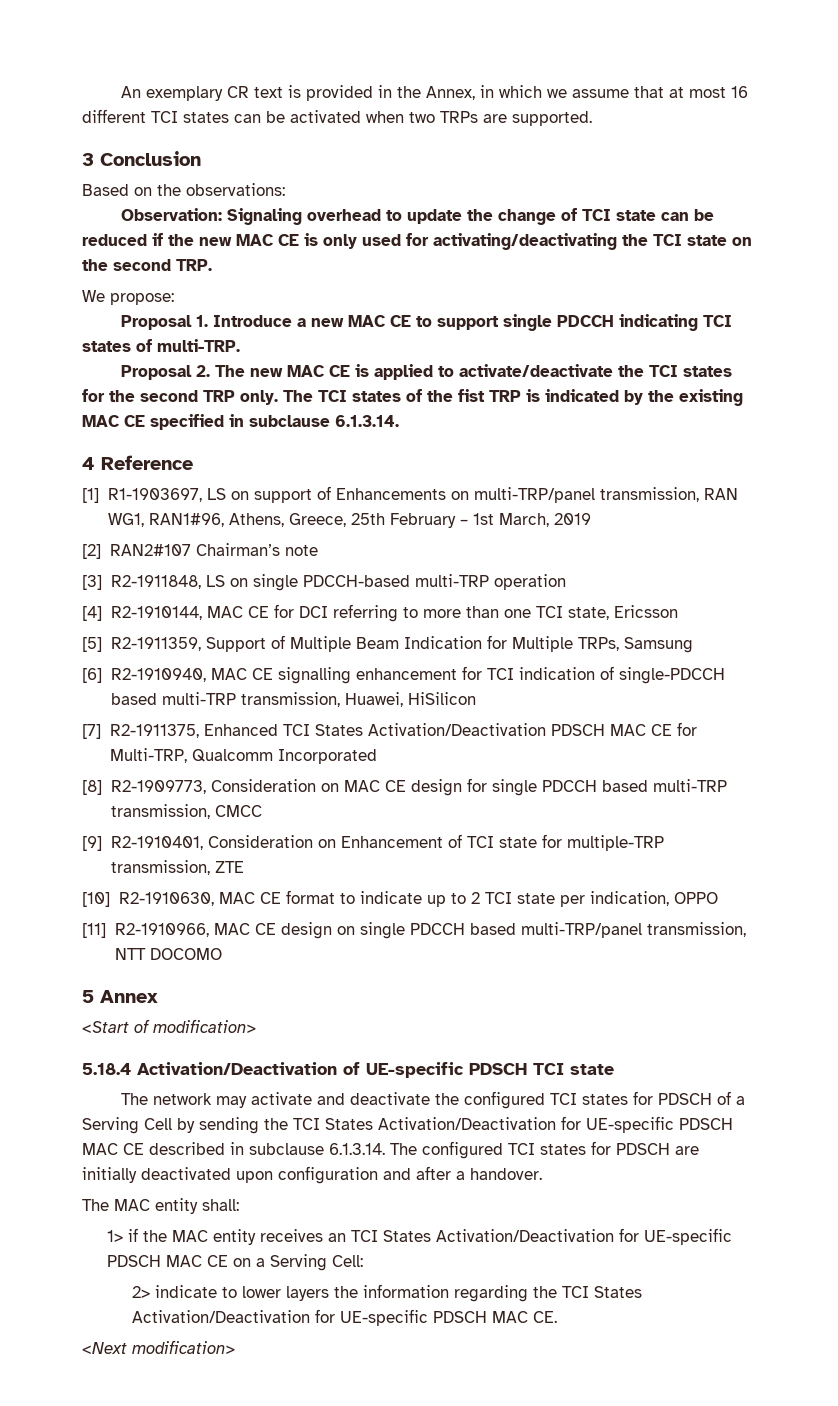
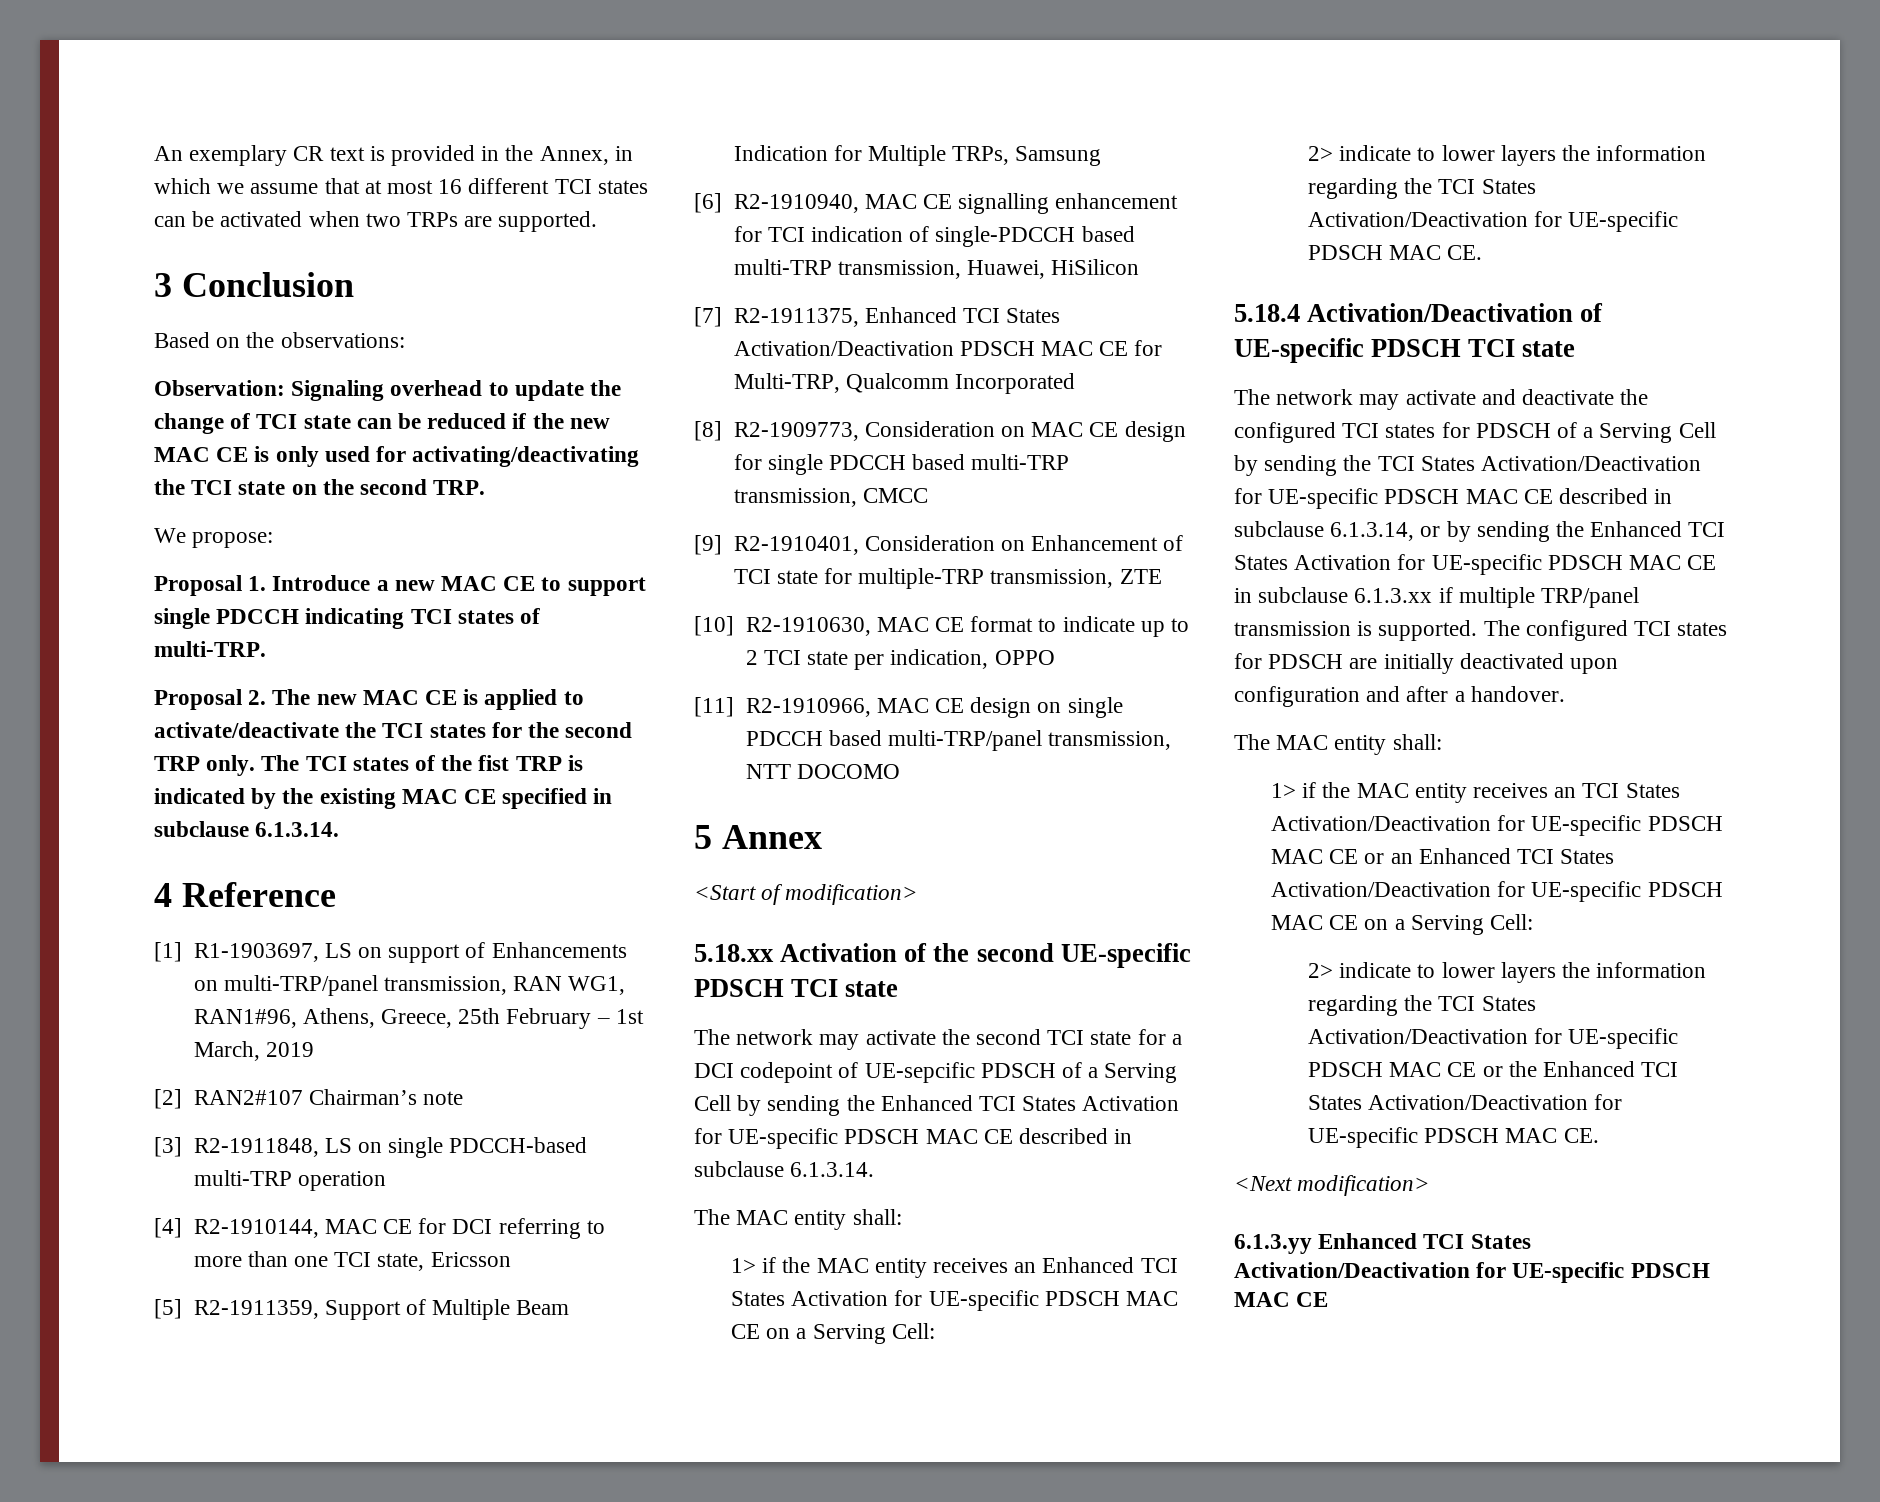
(256, 1026) none -> [694,943,1191,968] [694,979,899,997] [694,1029,1182,1050] [694,1062,1178,1083] [694,1095,1180,1116] [694,1128,1133,1149] [694,1161,875,1177] [694,1209,902,1230] [730,1257,1178,1278] [730,1290,1178,1311] [730,1323,935,1344] [1307,145,1707,166] [1307,178,1536,199] [1307,211,1679,232] [1307,245,1483,260] // 5.18.xx Activation of the second UE-specific PDSCH TCI state // The network may activate the second TCI state for a DCI codepoint of UE-sepcific PDSCH of a Serving Cell by sending the Enhanced TCI States Activation for UE-specific PDSCH MAC CE described in subclause 6.1.3.14. // The MAC entity shall: // 1> if the MAC entity receives an Enhanced TCI States Activation for UE-specific PDSCH MAC CE on a Serving Cell: // 2> indicate to lower layers the information regarding the TCI States Activation/Deactivation for UE-specific PDSCH MAC CE.
[329,1143,385,1155] 6.1.3.14. -> [1330,521,1726,542] [1234,554,1717,575] [1234,587,1640,608] [1234,620,1478,641] 6.1.3.14, or by sending the Enhanced TCI States Activation for UE-specific PDSCH MAC CE in subclause 6.1.3.xx if multiple TRP/panel transmission is supported.
(229, 1261) none -> [1364,848,1615,864] [1270,881,1723,902] [1270,915,1359,930] or an Enhanced TCI States Activation/Deactivation for UE-specific PDSCH MAC CE
[533,1311,558,1323] [82,1340,235,1354] CE. // <Next modification> -> [1447,1061,1679,1077] [1307,1094,1623,1110] [1307,1127,1599,1148] [1234,1175,1431,1196] [1234,1233,1531,1254] [1234,1262,1710,1283] [1234,1292,1329,1307] CE or the Enhanced TCI States Activation/Deactivation for UE-specific PDSCH MAC CE. // <Next modification> // 6.1.3.yy Enhanced TCI States Activation/Deactivation for UE-specific PDSCH MAC CE

